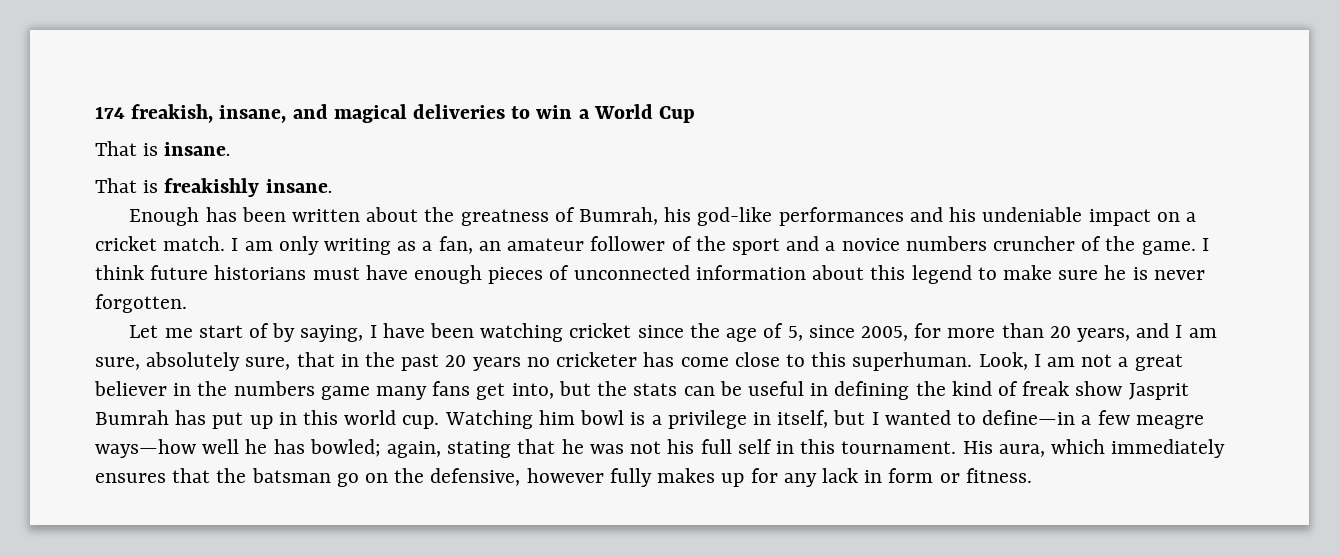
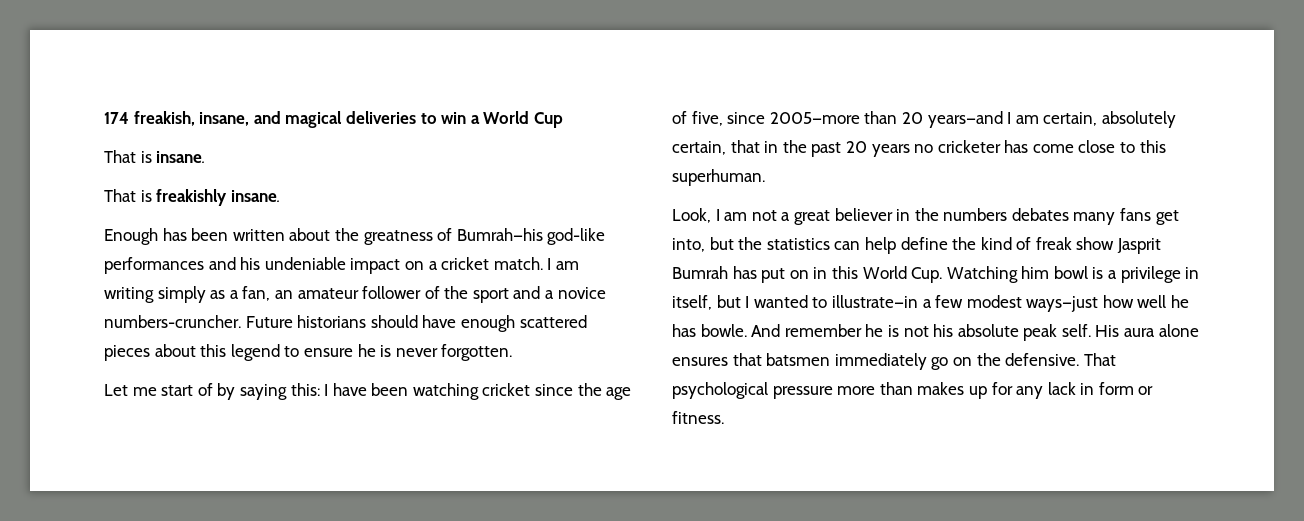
[579,207,692,225] Bumrah, his -> [456,228,543,241] Bumrah—his
[278,236,392,255] only writing -> [104,286,206,303] writing simply
[905,236,1209,255] [95,265,806,284] numbers cruncher of the game. I think future historians must have enough pieces of unconnected information -> [104,315,587,332] [104,345,150,361] numbers-cruncher. Future historians should have enough scattered pieces
[1002,265,1099,280] make sure -> [303,348,353,357] ensure
[300,325,364,342] saying, -> [239,383,320,400] saying this:
[787,323,1217,342] [95,352,291,371] 5, since 2005, for more than 20 years, and I am sure, absolutely sure, -> [691,111,1176,128] [672,141,726,155] five, since 2005—more than 20 years—and I am certain, absolutely certain,
(973, 361) none -> (765, 177) //
[320,386,370,400] game -> [1011,208,1069,221] debates
[633,381,910,400] stats can be useful in defining -> [766,237,948,254] statistics can help define
[249,410,440,429] up in this world cup. -> [789,266,943,283] on in this World Cup.
[982,410,1076,425] define—in -> [831,295,918,308] illustrate—in
[1135,415,1204,429] [95,439,1226,458] [95,468,652,487] meagre ways—how well he has bowled; again, stating that he was not his full self in this tournament. His aura, which immediately ensures that the batsman go on the defensive, however fully -> [966,295,1190,312] [672,324,1199,341] [672,353,1116,370] [672,382,913,399] modest ways—just how well he has bowle. And remember he is not his absolute peak self. His aura alone ensures that batsmen immediately go on the defensive. That psychological pressure more than

